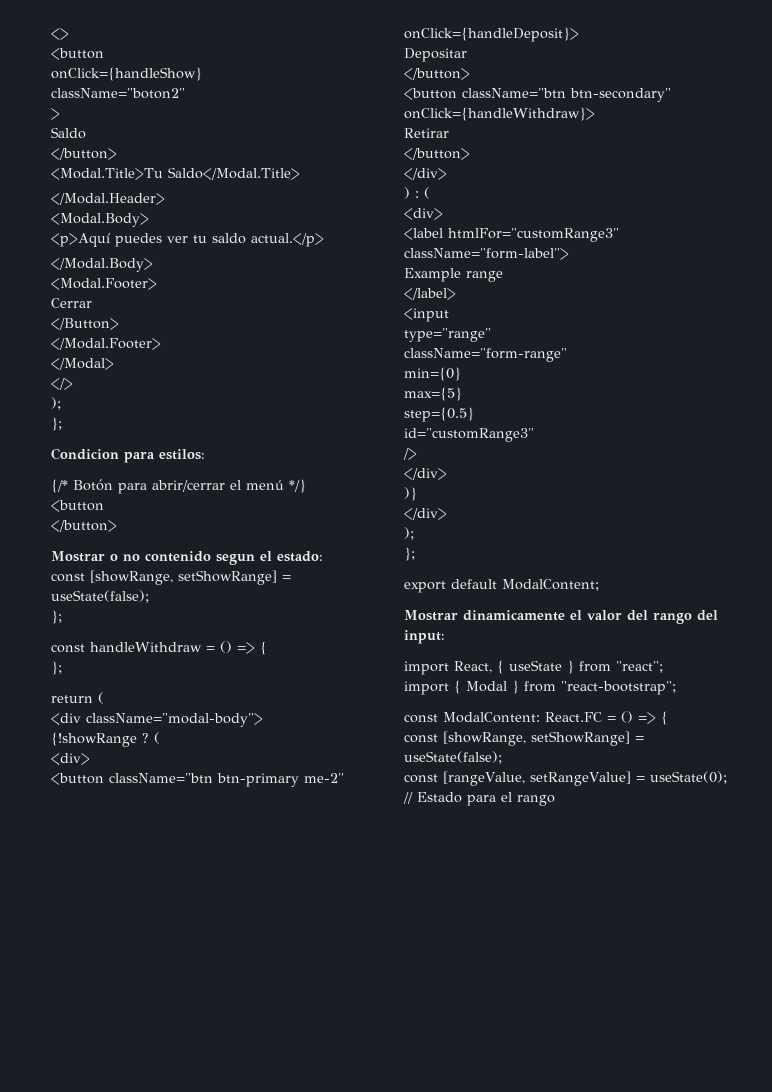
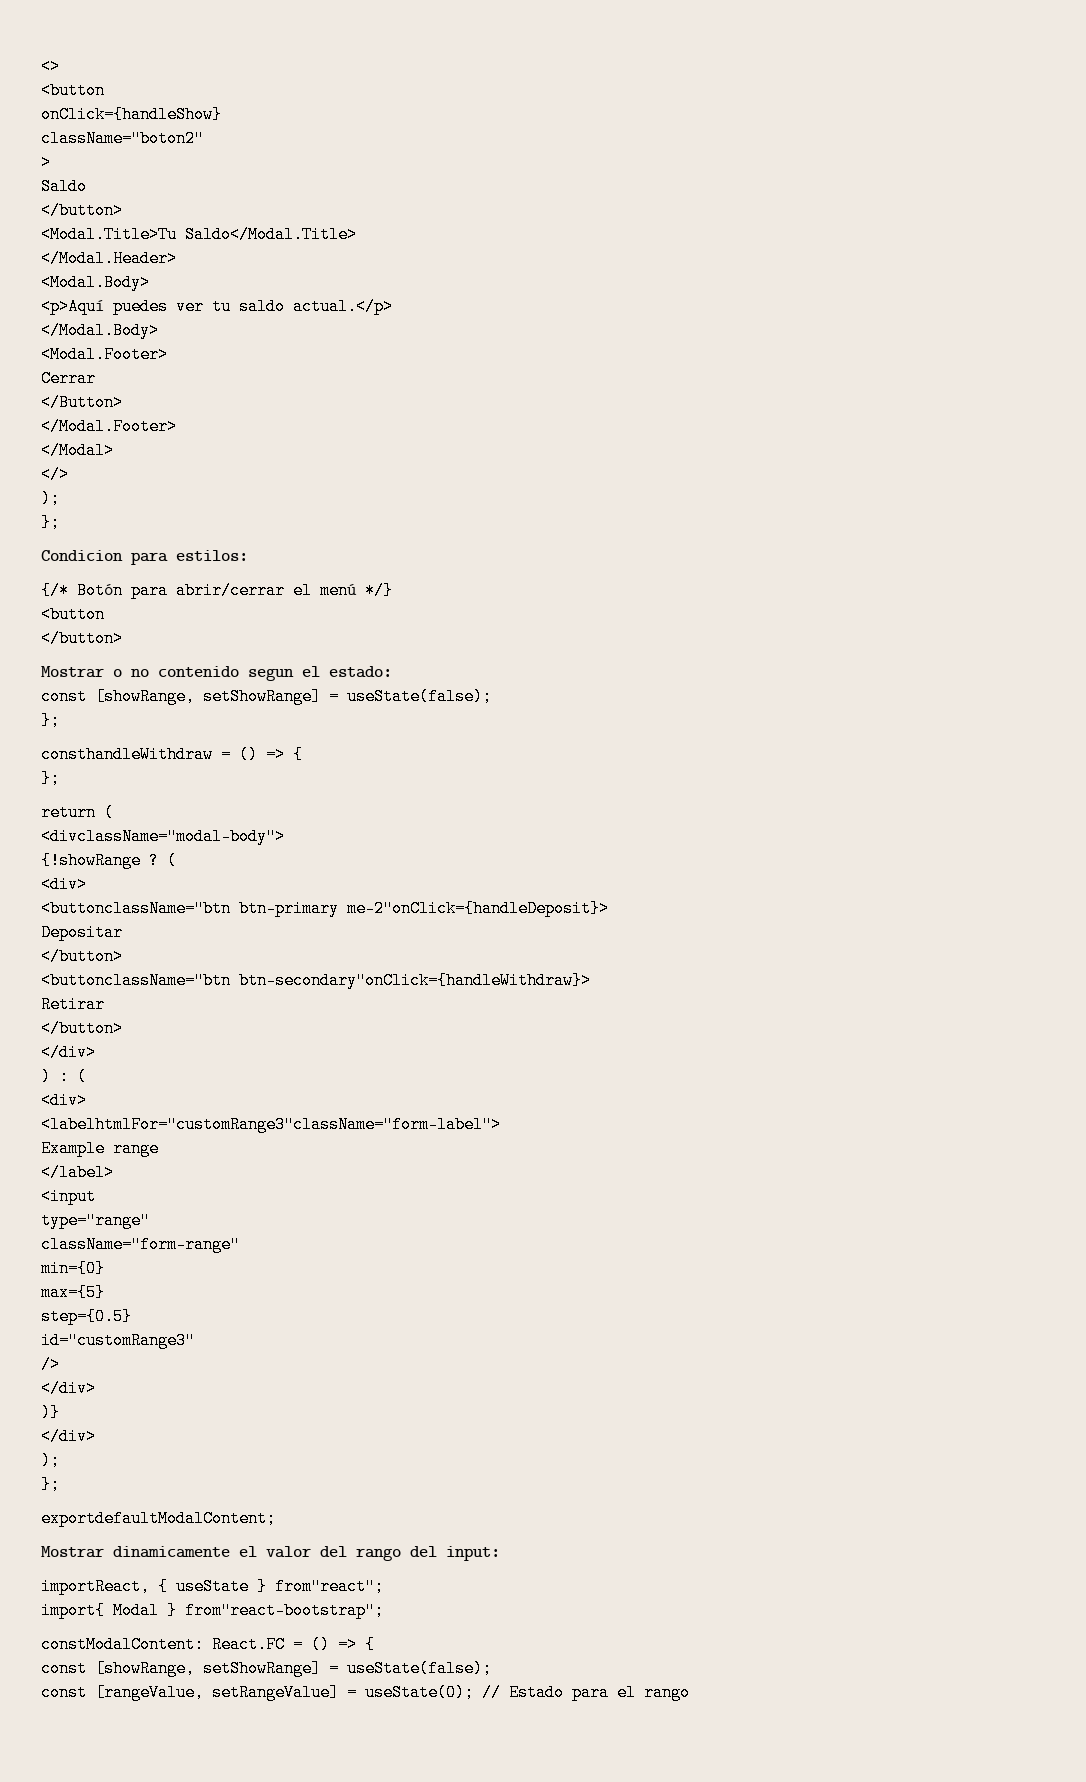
[51,642,202,653] const handleWithdraw -> [41,746,213,763] consthandleWithdraw
[51,713,263,727] <div className="modal-body"> -> [41,828,285,845] <divclassName="modal-body">
[51,773,344,787] [404,27,579,42] [404,48,467,62] [404,68,470,80] [404,88,671,102] [404,107,595,121] <button className="btn btn-primary me-2" onClick={handleDeposit}> // Depositar // </button> // <button className="btn btn-secondary" onClick={handleWithdraw}> -> [41,900,609,917] [41,924,123,941] [41,948,123,965] [41,972,591,989] <buttonclassName="btn btn-primary me-2"onClick={handleDeposit}> // Depositar // </button> // <buttonclassName="btn btn-secondary"onClick={handleWithdraw}>
[404,228,619,242] [404,248,569,260] <label htmlFor="customRange3" className="form-label"> -> [41,1116,501,1133] <labelhtmlFor="customRange3"className="form-label">
[404,579,599,593] export default ModalContent; -> [41,1510,276,1527] exportdefaultModalContent;
[404,661,492,675] import React, -> [41,1578,150,1595] importReact,
[579,661,663,673] [404,680,676,695] [404,712,540,723] from "react"; // import { Modal } from "react-bootstrap"; // const ModalContent: -> [275,1578,384,1595] [41,1602,384,1619] [41,1636,204,1653] from"react"; // import{ Modal } from"react-bootstrap"; // constModalContent:

